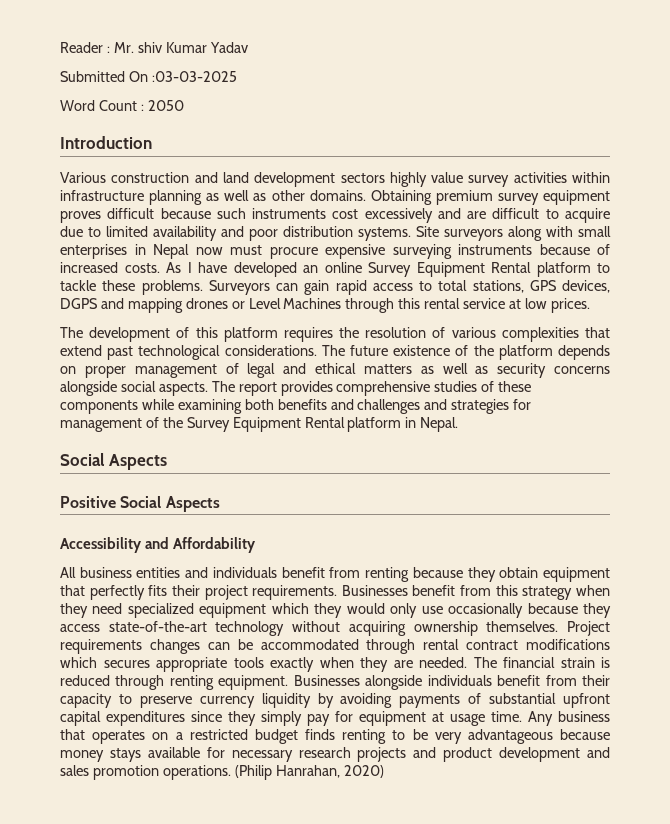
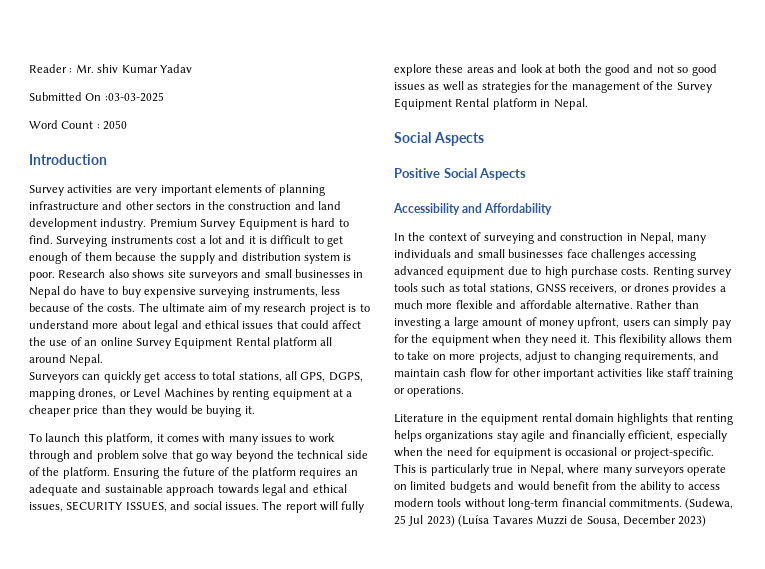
[60,172,611,187] [60,190,611,205] [60,208,610,223] [60,226,611,241] [60,244,610,259] [60,262,297,277] Various construction and land development sectors highly value survey activities within infrastructure planning as well as other domains. Obtaining premium survey equipment proves difficult because such instruments cost excessively and are difficult to acquire due to limited availability and poor distribution systems. Site surveyors along with small enterprises in Nepal now must procure expensive surveying instruments because of increased costs. As I have developed -> [29,184,325,196] [29,201,341,210] [29,218,349,230] [29,235,344,247] [29,252,352,264] [29,269,364,281] [29,286,340,298] [29,303,370,315] [29,320,362,332] [29,337,82,346] Survey activities are very important elements of planning infrastructure and other sectors in the construction and land development industry. Premium Survey Equipment is hard to find. Surveying instruments cost a lot and it is difficult to get enough of them because the supply and distribution system is poor. Research also shows site surveyors and small businesses in Nepal do have to buy expensive surveying instruments, less because of the costs. The ultimate aim of my research project is to understand more about legal and ethical issues that could affect the use of
[597,263,610,273] [60,280,610,295] [60,298,590,313] [60,327,610,342] [60,345,610,360] [60,363,610,378] [60,381,532,396] [60,399,448,414] to tackle these problems. Surveyors can gain rapid access to total stations, GPS devices, DGPS and mapping drones or Level Machines through this rental service at low prices. // The development of this platform requires the resolution of various complexities that extend past technological considerations. The future existence of the platform depends on proper management of legal and ethical matters as well as security concerns alongside social aspects. The report provides comprehensive studies of these components while examining both benefits and challenges and -> [320,337,333,346] [29,354,104,366] [29,371,363,383] [29,388,353,400] [29,405,255,417] [29,433,335,445] [29,450,368,462] [29,467,358,479] [29,484,347,496] [29,501,365,513] [394,64,717,76] [394,81,479,91] all around Nepal. // Surveyors can quickly get access to total stations, all GPS, DGPS, mapping drones, or Level Machines by renting equipment at a cheaper price than they would be buying it. // To launch this platform, it comes with many issues to work through and problem solve that go way beyond the technical side of the platform. Ensuring the future of the platform requires an adequate and sustainable approach towards legal and ethical issues, SECURITY ISSUES, and social issues. The report will fully explore these areas and look at both the good and not so good issues as well as
(532, 404) none -> [551,81,569,90] the
[60,567,611,582] [60,585,610,600] [60,603,611,618] [60,621,610,636] [60,639,610,654] [60,657,610,672] [60,675,611,690] [60,693,610,708] [60,711,610,726] [60,729,611,744] [60,747,610,762] [60,765,384,780] All business entities and individuals benefit from renting because they obtain equipment that perfectly fits their project requirements. Businesses benefit from this strategy when they need specialized equipment which they would only use occasionally because they access state-of-the-art technology without acquiring ownership themselves. Project requirements changes can be accommodated through rental contract modifications which secures appropriate tools exactly when they are needed. The financial strain is reduced through renting equipment. Businesses alongside individuals benefit from their capacity to preserve currency liquidity by avoiding payments of substantial upfront capital expenditures since they simply pay for equipment at usage time. Any business that operates on a restricted budget finds renting to be very advantageous because money stays available for necessary research projects and product development and sales promotion operations. (Philip Hanrahan, 2020) -> [394,232,707,244] [394,249,697,261] [394,266,731,278] [394,283,726,295] [394,300,699,309] [394,317,731,329] [394,334,732,346] [394,351,720,363] [394,368,734,380] [394,386,465,397] [394,413,733,425] [394,430,727,442] [394,447,714,459] [394,464,727,476] [394,481,720,493] [394,498,734,510] [394,515,707,527] In the context of surveying and construction in Nepal, many individuals and small businesses face challenges accessing advanced equipment due to high purchase costs. Renting survey tools such as total stations, GNSS receivers, or drones provides a much more flexible and affordable alternative. Rather than investing a large amount of money upfront, users can simply pay for the equipment when they need it. This flexibility allows them to take on more projects, adjust to changing requirements, and maintain cash flow for other important activities like staff training or operations. // Literature in the equipment rental domain highlights that renting helps organizations stay agile and financially efficient, especially when the need for equipment is occasional or project-specific. This is particularly true in Nepal, where many surveyors operate on limited budgets and would benefit from the ability to access modern tools without long-term financial commitments. (Sudewa, 25 Jul 2023) (Luísa Tavares Muzzi de Sousa, December 2023)

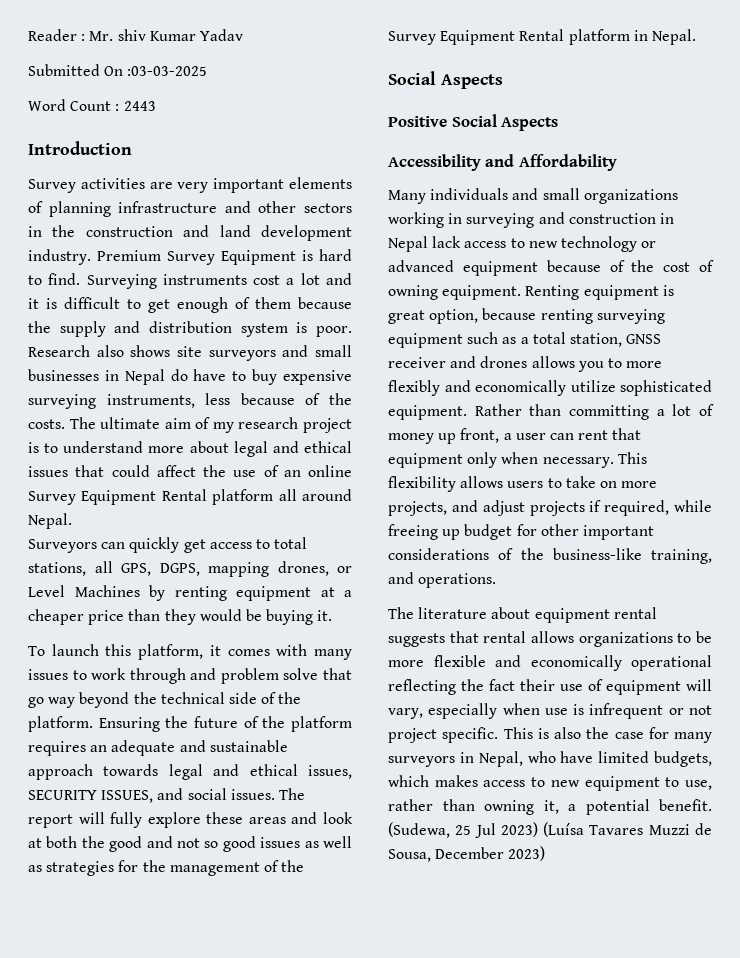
[103,120,128,130] 2050 -> [123,101,156,111] 2443
[394,232,707,244] [394,249,697,261] [394,266,731,278] [394,283,726,295] [394,300,699,309] [394,317,731,329] [394,334,591,346] In the context of surveying and construction in Nepal, many individuals and small businesses face challenges accessing advanced equipment due to high purchase costs. Renting survey tools such as total stations, GNSS receivers, or drones provides a much more flexible and affordable alternative. Rather than investing a large amount of money upfront, users can simply pay for the equipment when they need it. -> [388,188,678,204] [388,212,674,228] [388,236,657,252] [388,260,714,276] [388,285,674,300] [388,308,665,324] [388,332,662,348] [388,356,663,372] [388,380,712,396] [388,404,714,420] [388,428,642,444] [388,452,614,468] Many individuals and small organizations working in surveying and construction in Nepal lack access to new technology or advanced equipment because of the cost of owning equipment. Renting equipment is great option, because renting surveying equipment such as a total station, GNSS receiver and drones allows you to more flexibly and economically utilize sophisticated equipment. Rather than committing a lot of money up front, a user can rent that equipment only when necessary.
[704,334,732,343] them -> [507,481,544,488] users
[524,351,720,363] [394,368,734,380] [394,386,465,397] [394,413,733,425] [394,430,727,442] [394,447,714,459] [394,464,727,476] [394,481,720,493] [394,498,682,510] adjust to changing requirements, and maintain cash flow for other important activities like staff training or operations. // Literature in the equipment rental domain highlights that renting helps organizations stay agile and financially efficient, especially when the need for equipment is occasional or project-specific. This is particularly true in Nepal, where many surveyors operate on limited budgets and would benefit from the ability to access modern tools without long-term financial commitments. -> [451,500,712,516] [388,524,654,540] [388,548,712,564] [388,572,497,588] [388,607,657,623] [388,631,712,647] [388,655,712,671] [388,679,712,695] [388,703,712,719] [388,727,712,743] [388,751,712,767] [388,775,712,791] [388,799,712,815] and adjust projects if required, while freeing up budget for other important considerations of the business-like training, and operations. // The literature about equipment rental suggests that rental allows organizations to be more flexible and economically operational reflecting the fact their use of equipment will vary, especially when use is infrequent or not project specific. This is also the case for many surveyors in Nepal, who have limited budgets, which makes access to new equipment to use, rather than owning it, a potential benefit.

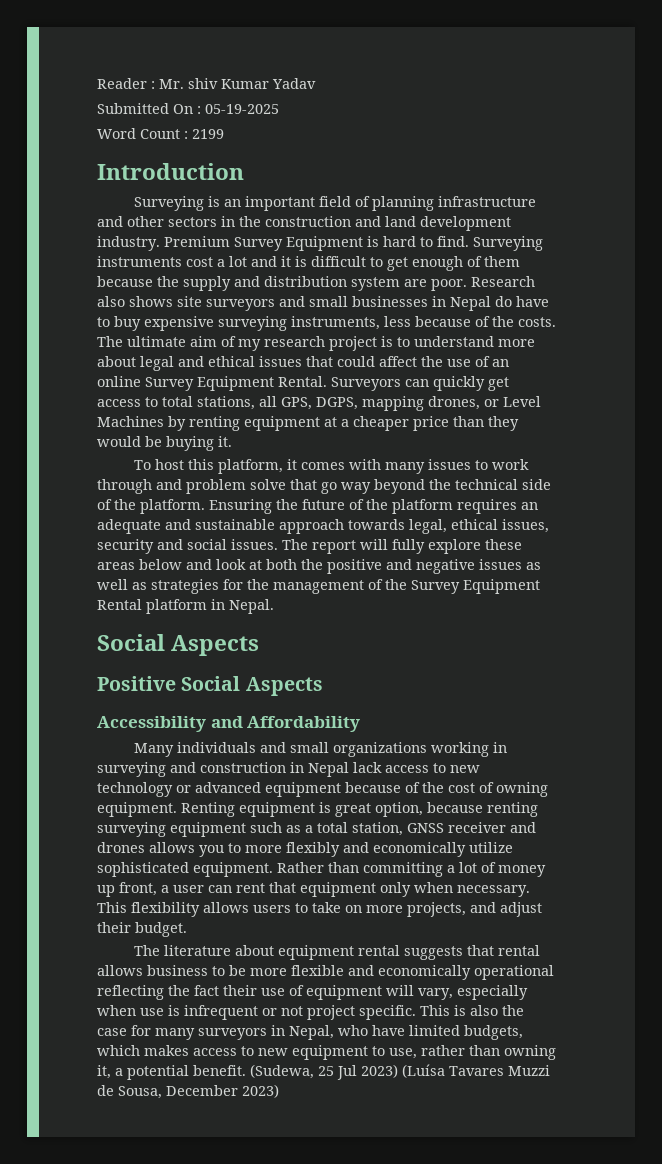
[127,66,208,76] :03-03-2025 -> [197,104,279,114] : 05-19-2025
[123,101,156,111] 2443 -> [192,129,224,139] 2199
[28,177,353,193] Survey activities are very important elements -> [133,196,351,211] Surveying is an important field
[296,322,308,333] is -> [404,279,427,287] are
[161,489,352,505] [28,513,72,529] Rental platform all around Nepal. // -> [278,376,327,387] Rental.
[51,644,99,656] launch -> [154,459,184,470] host
[168,764,352,780] [28,790,154,803] legal and ethical issues, SECURITY ISSUES, -> [409,519,549,534] [97,539,154,554] legal, ethical issues, security
(286, 820) none -> [139,559,182,570] below
[109,836,256,852] good and not so good -> [327,559,475,574] positive and negative
[529,500,712,516] [388,524,654,540] [388,548,712,564] [388,572,497,588] projects if required, while freeing up budget for other important considerations of the business-like training, and operations. -> [97,922,187,937] their budget.
[578,632,673,647] organizations -> [147,965,208,976] business

